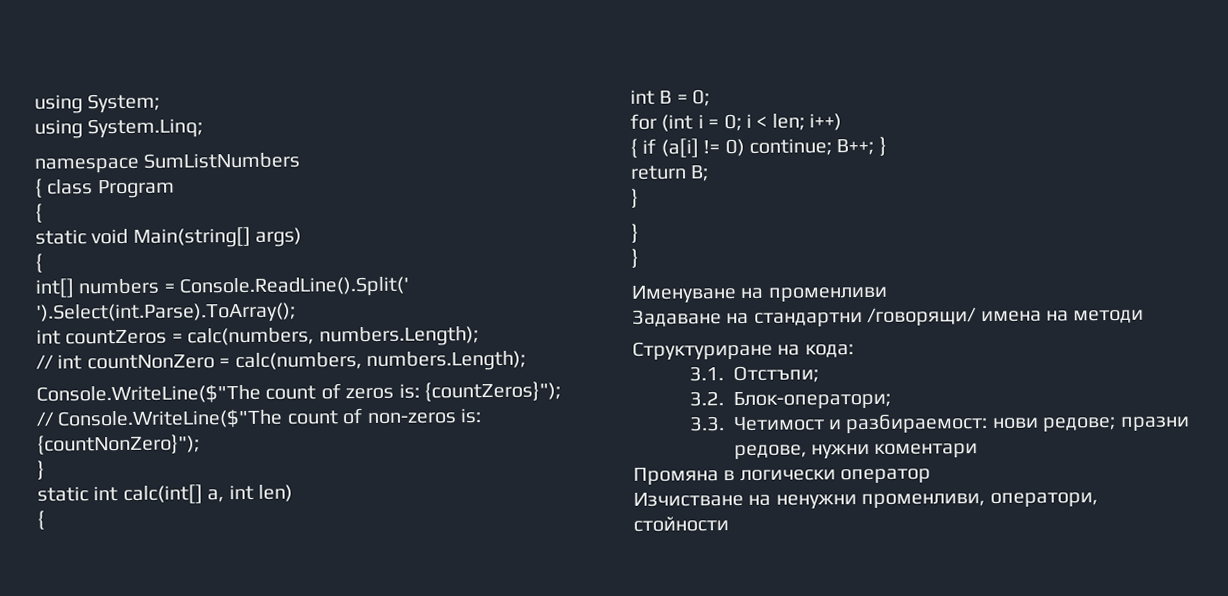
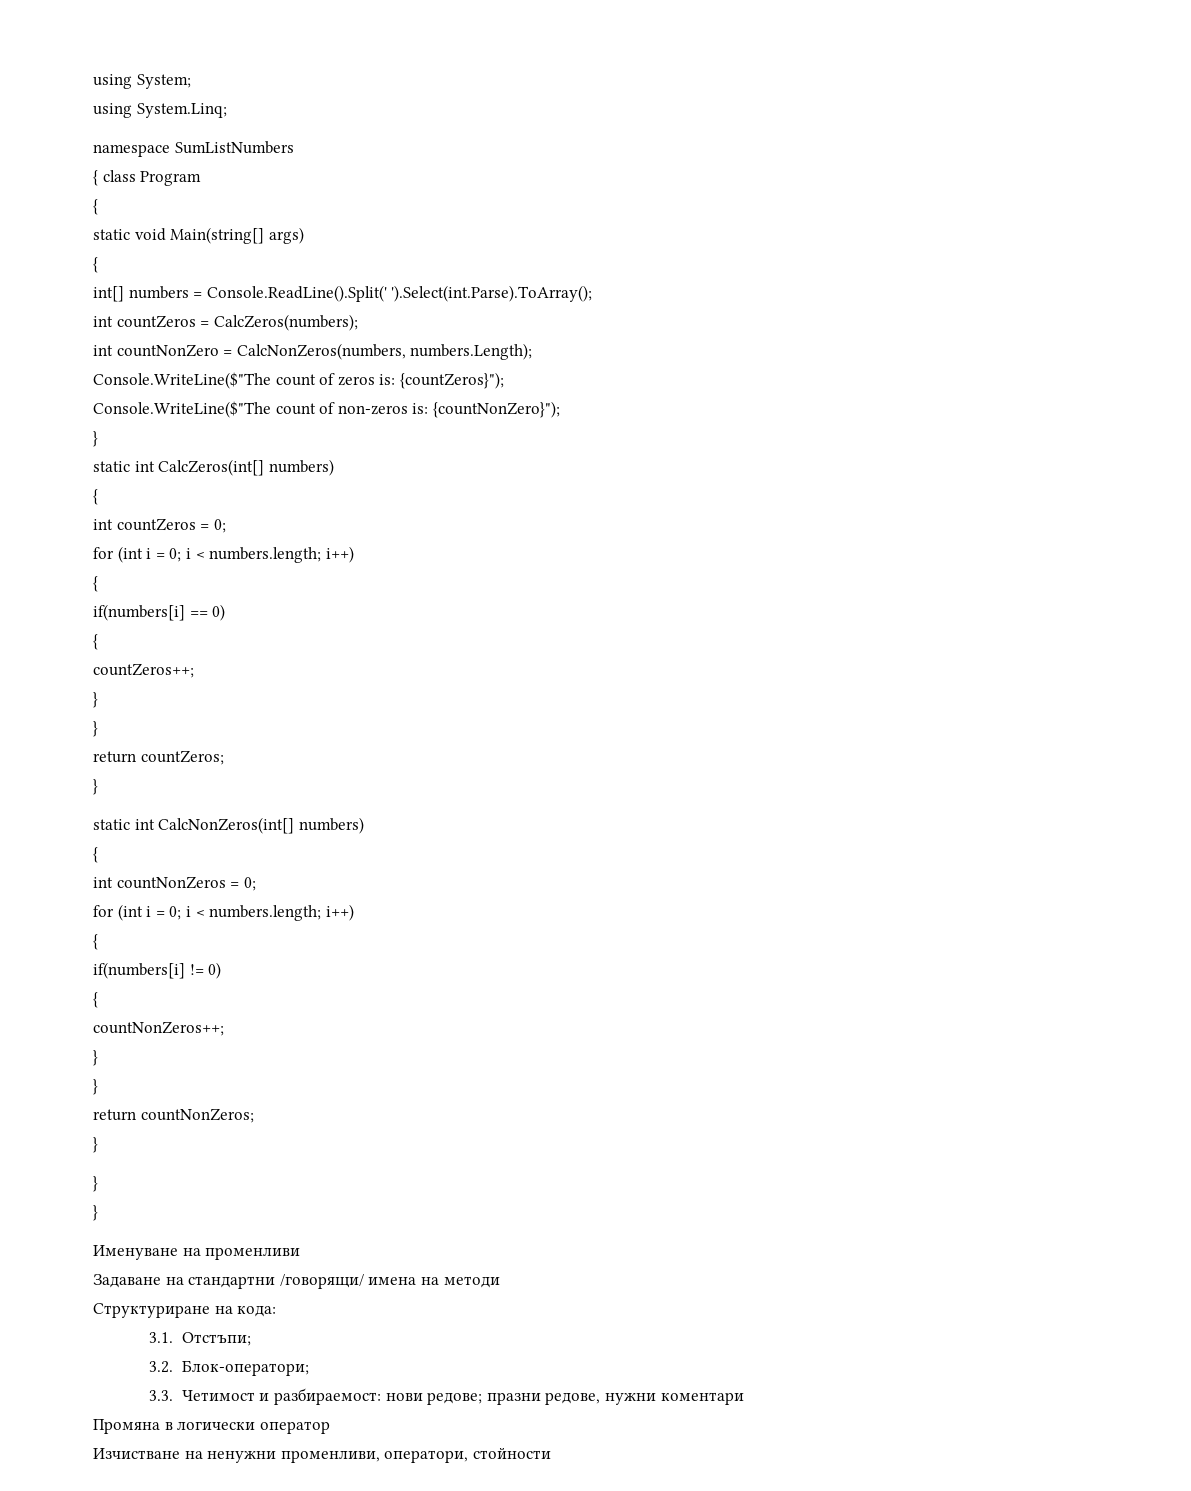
[187,326,479,347] [36,354,54,370] calc(numbers, numbers.Length); // // -> [213,314,358,331] CalcZeros(numbers); //
[234,352,362,371] calc(numbers, -> [236,343,406,360] CalcNonZeros(numbers,
[36,411,55,427] // -> (504, 380) none
[122,484,293,504] [37,510,45,530] [630,89,711,107] [630,113,843,132] [630,136,887,158] [630,165,710,182] calc(int[] a, int len) // { // int B = 0; // for (int i = 0; i < len; i++) // { if (a[i] != 0) continue; B++; } // return B; -> [158,459,334,476] [93,489,98,505] [93,518,226,533] [93,546,354,563] [93,576,98,592] [93,604,226,621] [93,634,98,650] [93,663,194,678] [93,692,98,708] [93,721,98,737] [93,750,224,765] [93,779,98,795] [93,817,364,834] [93,847,98,863] [93,876,256,891] [93,904,354,921] [93,934,98,950] [93,962,222,979] [93,992,98,1008] [93,1021,224,1036] [93,1050,98,1066] [93,1079,98,1095] [93,1108,254,1123] CalcZeros(int[] numbers) // { // int countZeros = 0; // for (int i = 0; i < numbers.length; i++) // { // if(numbers[i] == 0) // { // countZeros++; // } // } // return countZeros; // } // static int CalcNonZeros(int[] numbers) // { // int countNonZeros = 0; // for (int i = 0; i < numbers.length; i++) // { // if(numbers[i] != 0) // { // countNonZeros++; // } // } // return countNonZeros;

